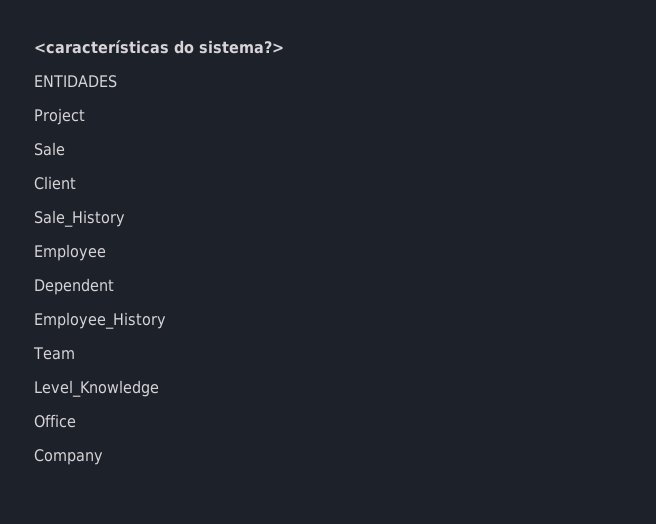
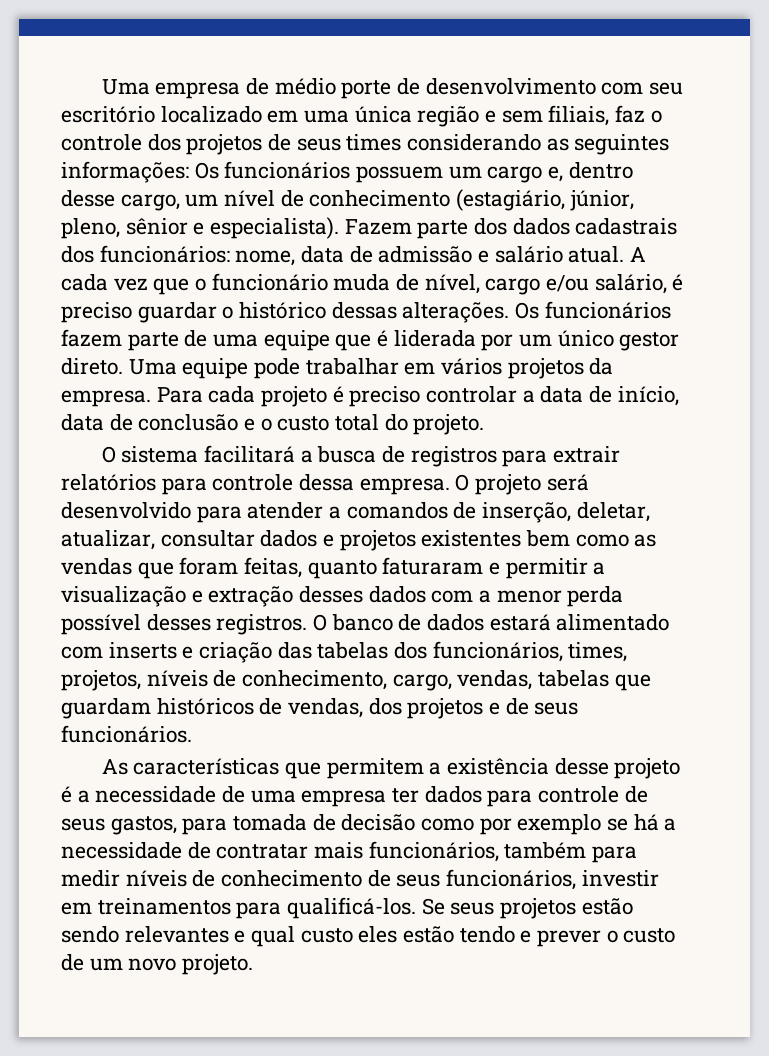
[34,40,284,54] [34,75,117,88] [34,108,85,125] [34,142,65,156] [34,176,76,190] [34,210,125,227] [34,244,106,261] [34,278,114,295] [34,312,166,329] [33,347,75,360] [34,380,159,397] [34,414,76,428] [34,449,103,465] <características do sistema?> // ENTIDADES // Project // Sale // Client // Sale_History // Employee // Dependent // Employee_History // Team // Level_Knowledge // Office // Company -> [101,78,683,99] [61,105,662,127] [61,134,670,155] [61,161,633,183] [61,189,634,211] [61,217,678,239] [61,245,647,266] [61,273,684,295] [61,301,671,323] [61,329,680,351] [61,358,614,379] [61,386,679,407] [61,414,485,435] [101,445,620,467] [61,474,589,495] [61,502,650,523] [61,530,657,551] [61,557,606,579] [61,586,624,607] [61,614,670,635] [61,641,628,663] [61,670,651,691] [61,698,579,719] [61,725,192,743] [101,758,681,779] [61,786,648,807] [61,814,677,835] [61,841,638,863] [61,869,659,890] [61,897,633,919] [61,926,676,947] [61,954,254,975] Uma empresa de médio porte de desenvolvimento com seu escritório localizado em uma única região e sem filiais, faz o controle dos projetos de seus times considerando as seguintes informações: Os funcionários possuem um cargo e, dentro desse cargo, um nível de conhecimento (estagiário, júnior, pleno, sênior e especialista). Fazem parte dos dados cadastrais dos funcionários: nome, data de admissão e salário atual. A cada vez que o funcionário muda de nível, cargo e/ou salário, é preciso guardar o histórico dessas alterações. Os funcionários fazem parte de uma equipe que é liderada por um único gestor direto. Uma equipe pode trabalhar em vários projetos da empresa. Para cada projeto é preciso controlar a data de início, data de conclusão e o custo total do projeto. // O sistema facilitará a busca de registros para extrair relatórios para controle dessa empresa. O projeto será desenvolvido para atender a comandos de inserção, deletar, atualizar, consultar dados e projetos existentes bem como as vendas que foram feitas, quanto faturaram e permitir a visualização e extração desses dados com a menor perda possível desses registros. O banco de dados estará alimentado com inserts e criação das tabelas dos funcionários, times, projetos, níveis de conhecimento, cargo, vendas, tabelas que guardam históricos de vendas, dos projetos e de seus funcionários. // As características que permitem a existência desse projeto é a necessidade de uma empresa ter dados para controle de seus gastos, para tomada de decisão como por exemplo se há a necessidade de contratar mais funcionários, também para medir níveis de conhecimento de seus funcionários, investir em treinamentos para qualificá-los. Se seus projetos estão sendo relevantes e qual custo eles estão tendo e prever o custo de um novo projeto.

